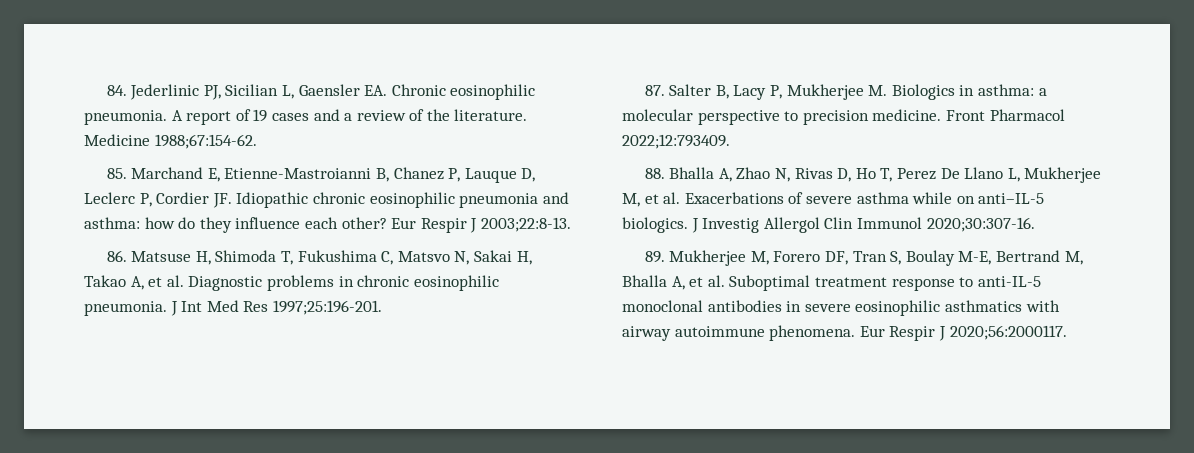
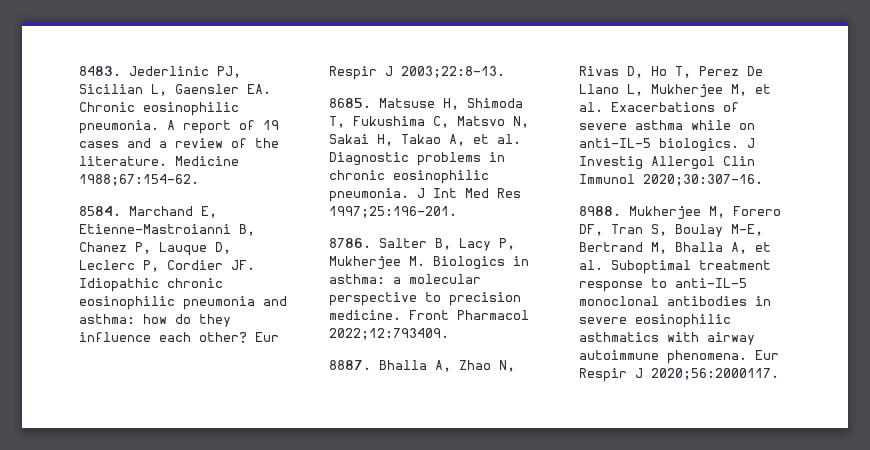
[106,85,127,96] 84. -> [79,66,121,76] 8483.
[106,168,127,179] 85. -> [79,206,121,216] 8584.
[106,250,127,262] 86. -> [329,98,371,108] 8685.
[644,85,665,96] 87. -> [329,238,371,248] 8786.
[644,168,665,179] 88. -> [329,360,371,370] 8887.
[644,251,665,263] 89. -> [579,206,621,216] 8988.

